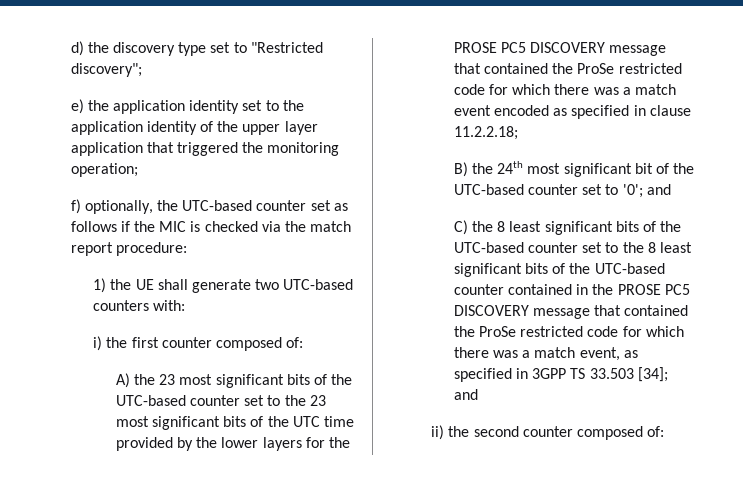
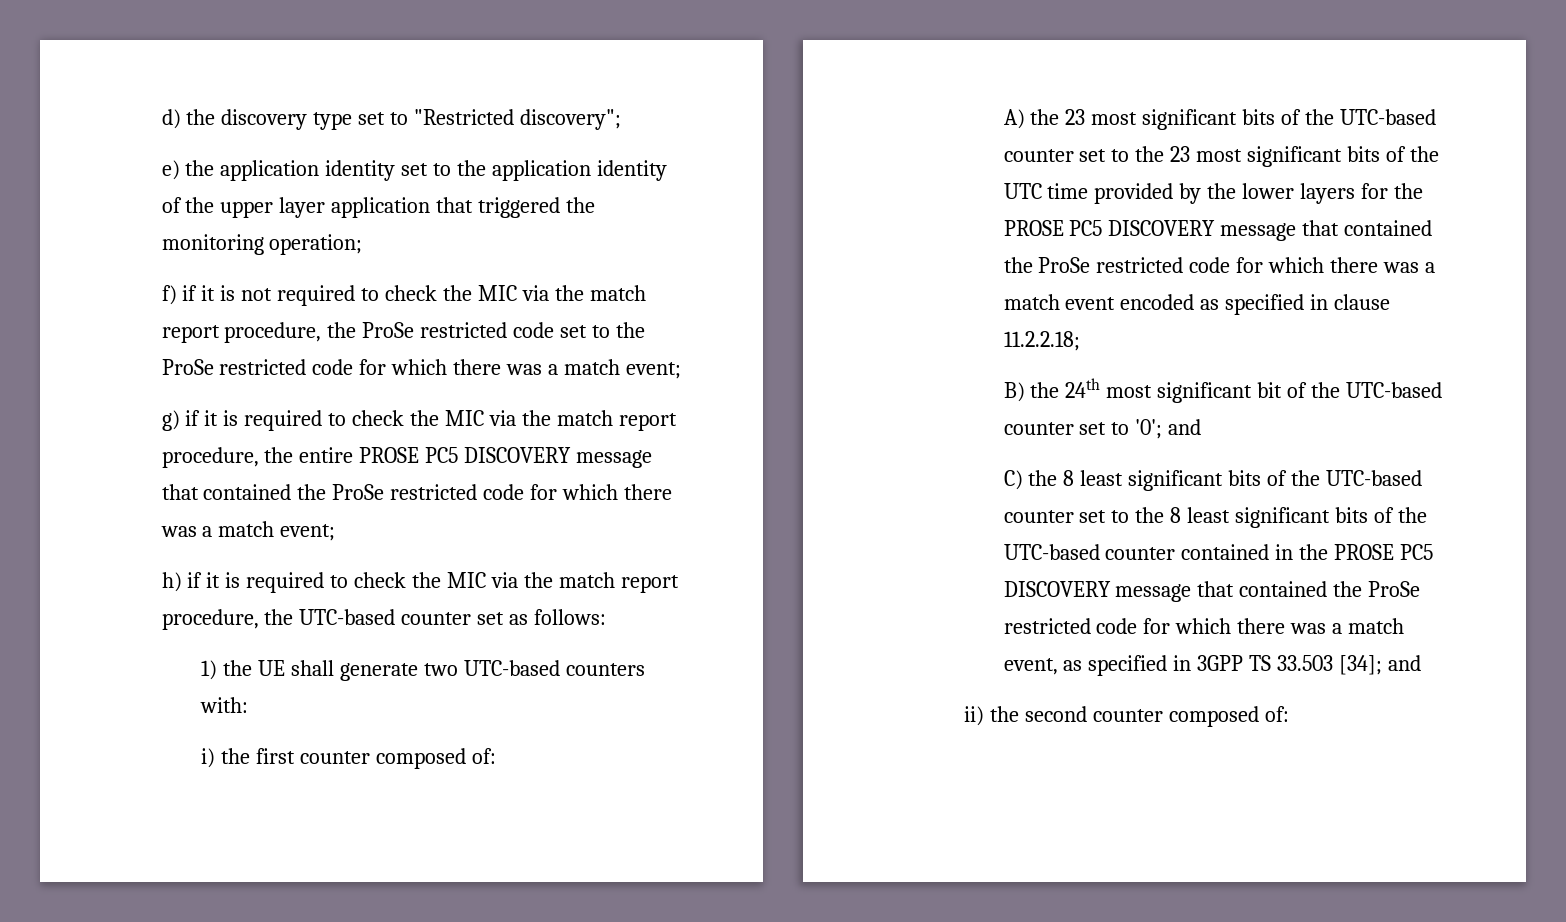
[84,200,153,214] optionally, -> [182,285,646,306] [161,322,646,343] [161,359,681,379] [161,410,677,431] [161,447,653,468] [161,484,673,500] [160,521,336,541] [161,572,679,593] [161,609,259,630] if it is not required to check the MIC via the match report procedure, the ProSe restricted code set to the ProSe restricted code for which there was a match event; // g) if it is required to check the MIC via the match report procedure, the entire PROSE PC5 DISCOVERY message that contained the ProSe restricted code for which there was a match event; // h) if it is required to check the MIC via the match report procedure,
[70,221,352,232] [70,242,187,256] follows if the MIC is checked via the match report procedure: -> [534,609,607,625] follows:

